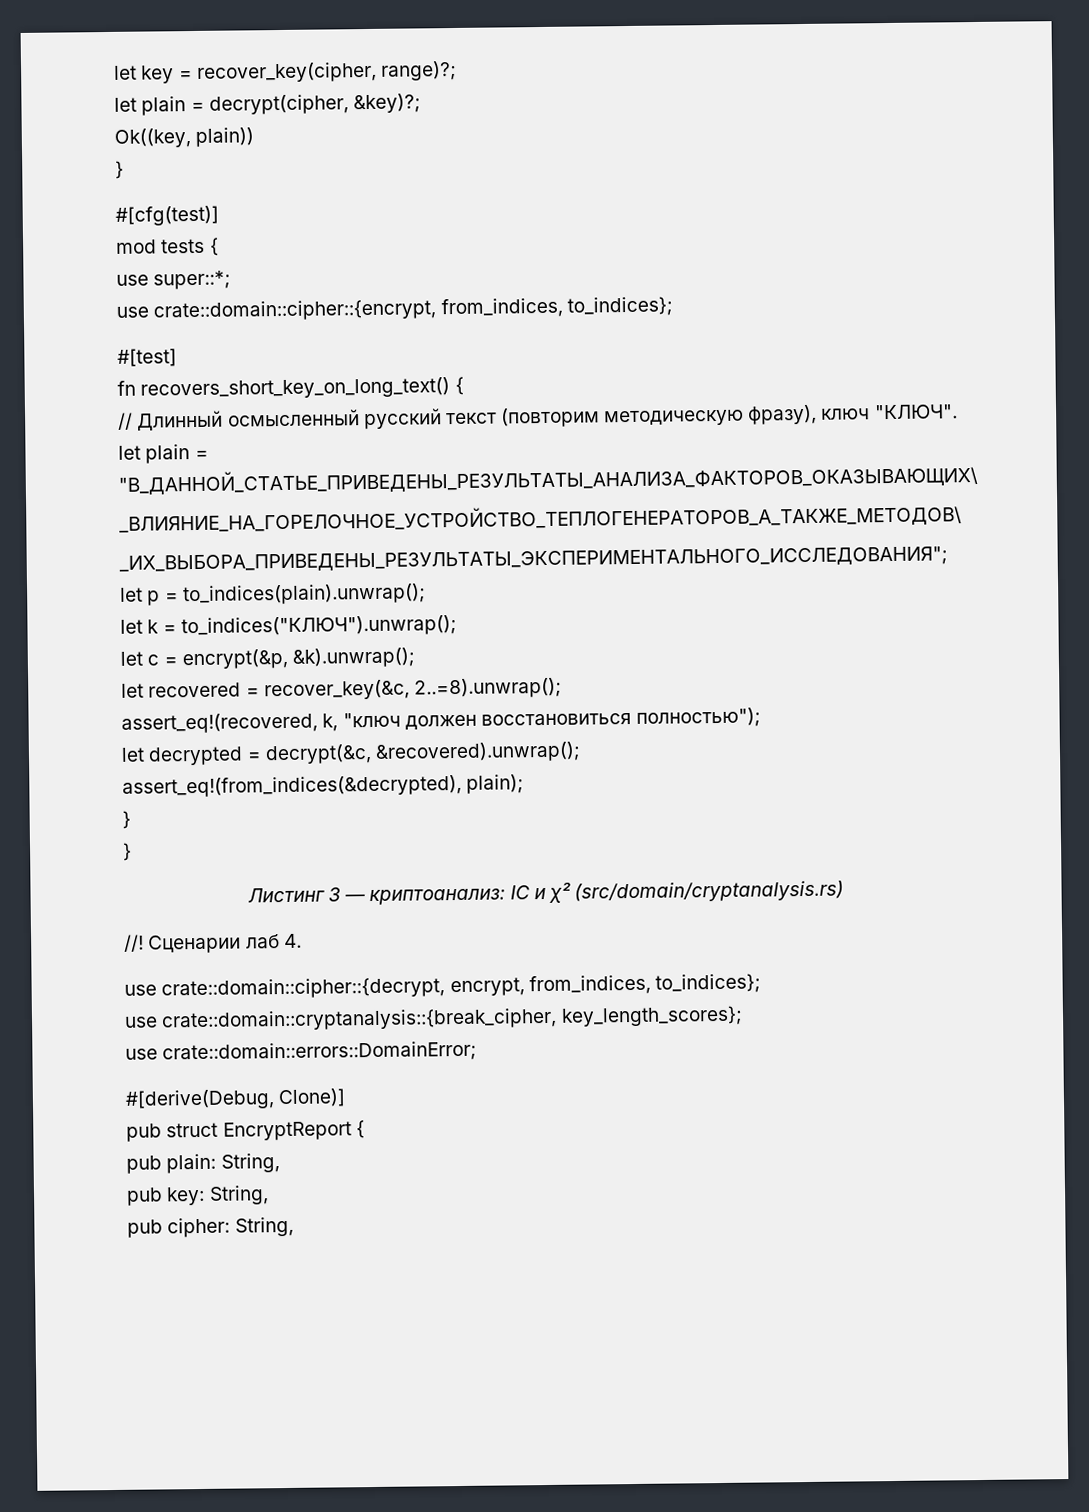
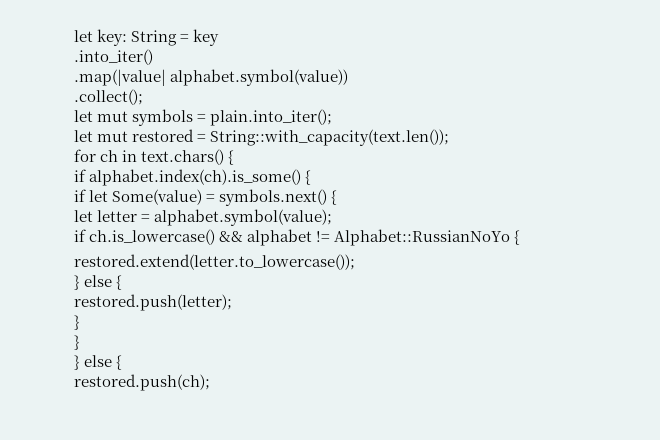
[114,60,457,84] [114,93,421,116] [114,127,255,148] [115,160,125,179] [115,205,220,226] [116,237,219,256] [116,270,232,290] [116,296,673,322] [117,348,178,367] [117,376,464,400] [118,404,958,431] [118,444,209,464] [118,462,979,495] [119,502,963,534] [119,546,949,574] [120,583,426,606] [120,615,457,638] [120,647,415,670] [121,677,562,701] [121,707,761,734] [121,741,581,766] [122,774,525,798] [122,810,132,829] [122,842,133,861] [248,880,844,906] [124,933,302,954] [124,973,761,1000] [124,1005,743,1032] [125,1040,478,1064] [125,1088,347,1110] [126,1120,365,1142] [126,1153,280,1174] [126,1185,269,1206] [127,1216,294,1238] let key = recover_key(cipher, range)?; // let plain = decrypt(cipher, &key)?; // Ok((key, plain)) // } // #[cfg(test)] // mod tests { // use super::*; // use crate::domain::cipher::{encrypt, from_indices, to_indices}; // #[test] // fn recovers_short_key_on_long_text() { // // Длинный осмысленный русский текст (повторим методическую фразу), ключ "КЛЮЧ". // let plain = "В_ДАННОЙ_СТАТЬЕ_ПРИВЕДЕНЫ_РЕЗУЛЬТАТЫ_АНАЛИЗА_ФАКТОРОВ_ОКАЗЫВАЮЩИХ\ // _ВЛИЯНИЕ_НА_ГОРЕЛОЧНОЕ_УСТРОЙСТВО_ТЕПЛОГЕНЕРАТОРОВ_А_ТАКЖЕ_МЕТОДОВ\ // _ИХ_ВЫБОРА_ПРИВЕДЕНЫ_РЕЗУЛЬТАТЫ_ЭКСПЕРИМЕНТАЛЬНОГО_ИССЛЕДОВАНИЯ"; // let p = to_indices(plain).unwrap(); // let k = to_indices("КЛЮЧ").unwrap(); // let c = encrypt(&p, &k).unwrap(); // let recovered = recover_key(&c, 2..=8).unwrap(); // assert_eq!(recovered, k, "ключ должен восстановиться полностью"); // let decrypted = decrypt(&c, &recovered).unwrap(); // assert_eq!(from_indices(&decrypted), plain); // } // } // Листинг 3 — криптоанализ: IC и χ² (src/domain/cryptanalysis.rs) // //! Сценарии лаб 4. // use crate::domain::cipher::{decrypt, encrypt, from_indices, to_indices}; // use crate::domain::cryptanalysis::{break_cipher, key_length_scores}; // use crate::domain::errors::DomainError; // #[derive(Debug, Clone)] // pub struct EncryptReport { // pub plain: String, // pub key: String, // pub cipher: String, -> [73,29,220,46] [73,49,153,65] [73,69,349,86] [73,89,143,105] [73,109,333,126] [73,129,450,146] [73,149,235,165] [73,169,312,186] [73,189,338,206] [73,209,333,226] [73,229,521,246] [73,254,355,270] [73,275,123,290] [73,294,232,311] [73,315,80,330] [73,335,80,350] [73,355,123,370] [73,374,210,391] let key: String = key // .into_iter() // .map(|value| alphabet.symbol(value)) // .collect(); // let mut symbols = plain.into_iter(); // let mut restored = String::with_capacity(text.len()); // for ch in text.chars() { // if alphabet.index(ch).is_some() { // if let Some(value) = symbols.next() { // let letter = alphabet.symbol(value); // if ch.is_lowercase() && alphabet != Alphabet::RussianNoYo { // restored.extend(letter.to_lowercase()); // } else { // restored.push(letter); // } // } // } else { // restored.push(ch);

